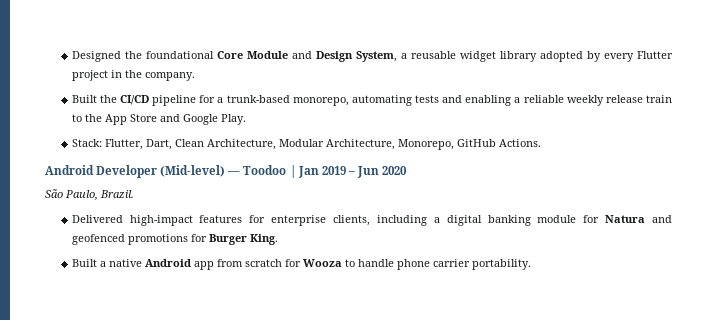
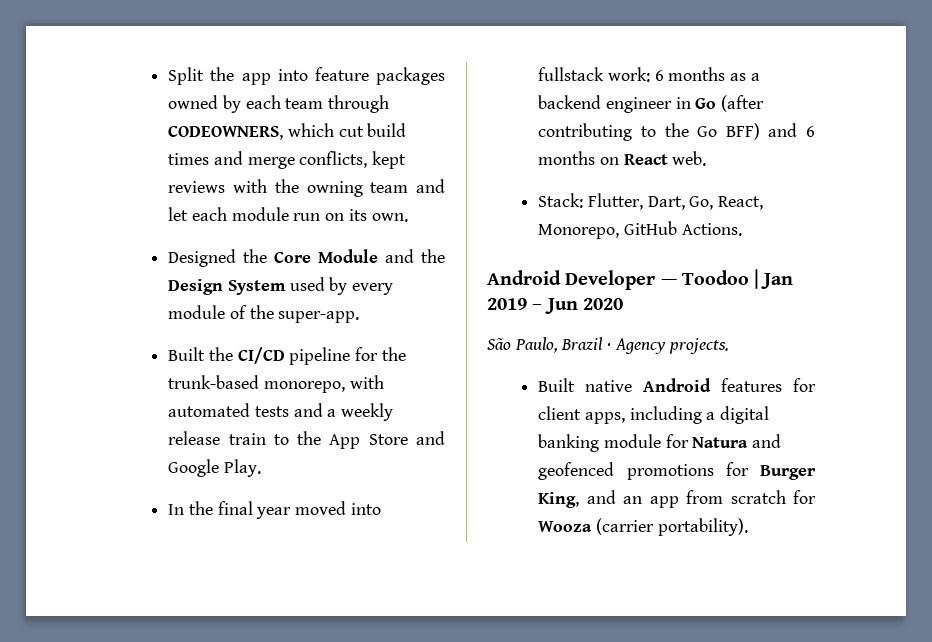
(71, 56) none -> [168,67,445,85] [168,95,390,113] [168,123,407,140] [168,151,407,169] [168,179,445,197] [168,207,408,222] Split the app into feature packages owned by each team through CODEOWNERS, which cut build times and merge conflicts, kept reviews with the owning team and let each module run on its own. //
[145,51,214,59] foundational -> (268, 256) none
[315,51,673,62] [71,70,195,81] Design System, a reusable widget library adopted by every Flutter project in the company. -> [420,249,445,263] [168,277,394,295] [168,305,360,323] the Design System used by every module of the super-app.
[217,97,224,103] a -> [381,347,406,361] the
[351,95,564,106] automating tests and enabling a reliable -> [349,375,384,389] [168,403,337,417] with automated tests and a
(246, 119) none -> [168,501,381,519] [538,67,760,82] [538,95,765,113] [538,123,815,141] [538,151,707,166] // In the final year moved into fullstack work: 6 months as a backend engineer in Go (after contributing to the Go BFF) and 6 months on React web.
[174,139,395,150] Clean Architecture, Modular Architecture, -> [689,196,764,210] Go, React,
[160,165,226,177] (Mid-level) -> (656, 280) none
[100,190,134,198] [71,215,371,226] Brazil. // Delivered high-impact features for enterprise clients, -> [561,337,729,354] [538,378,816,392] [538,406,625,424] Brazil · Agency projects. // Built native Android features for client apps,
[249,234,278,245] [71,259,191,267] King. // Built a native Android -> [538,490,643,508] King, and an
[344,259,531,270] to handle phone carrier portability. -> [595,518,748,536] (carrier portability).

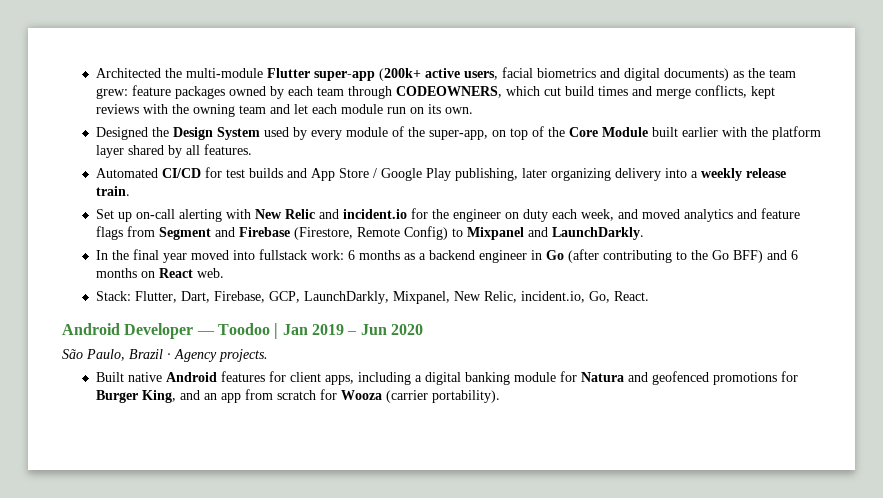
[168,67,308,85] Split the app into -> [95,67,796,81] [95,88,128,99] Architected the multi-module Flutter super-app (200k+ active users, facial biometrics and digital documents) as the team grew:
[274,249,445,263] Core Module and the -> (169, 132) none
[278,311,360,323] [168,347,406,365] [168,375,384,393] [168,403,394,421] [168,431,445,449] [168,459,261,477] super-app. // Built the CI/CD pipeline for the trunk-based monorepo, with automated tests and a weekly release train to the App Store and Google Play. -> [428,126,821,140] [95,144,252,158] [95,167,786,181] [95,186,130,196] [95,208,800,222] [95,226,644,240] super-app, on top of the Core Module built earlier with the platform layer shared by all features. // Automated CI/CD for test builds and App Store / Google Play publishing, later organizing delivery into a weekly release train. // Set up on-call alerting with New Relic and incident.io for the engineer on duty each week, and moved analytics and feature flags from Segment and Firebase (Firestore, Remote Config) to Mixpanel and LaunchDarkly.
[689,196,764,210] [538,221,742,239] Go, React, Monorepo, GitHub Actions. -> [213,291,649,304] Firebase, GCP, LaunchDarkly, Mixpanel, New Relic, incident.io, Go, React.

